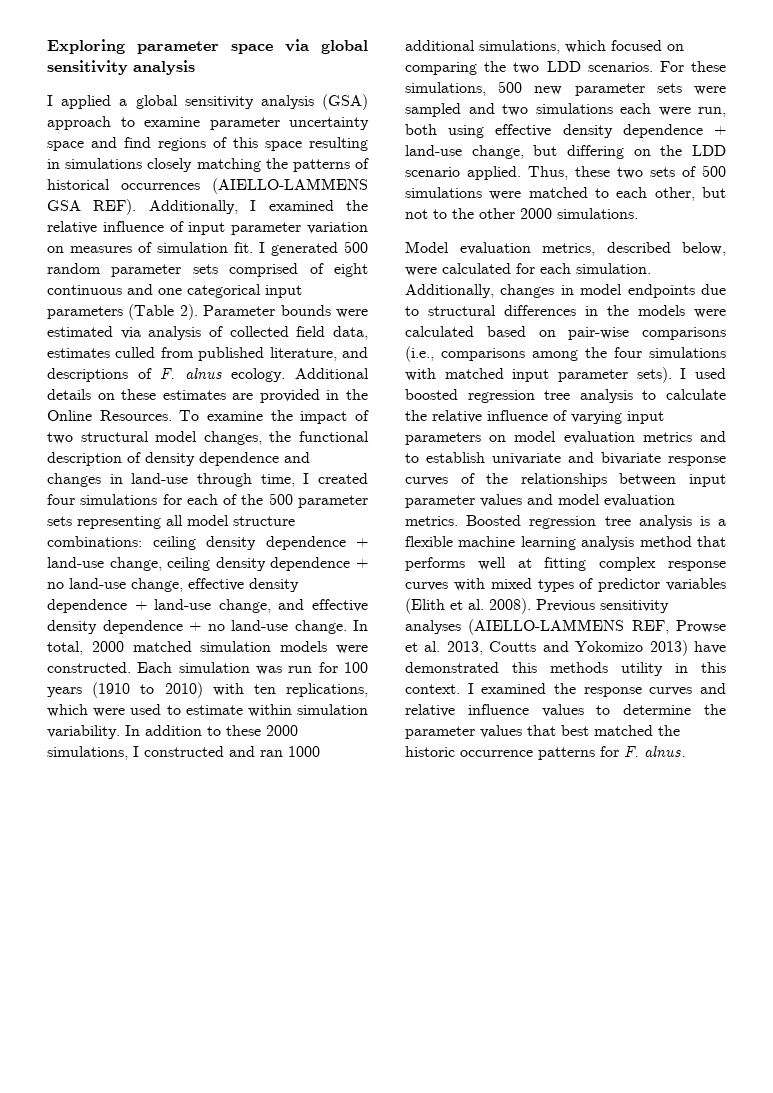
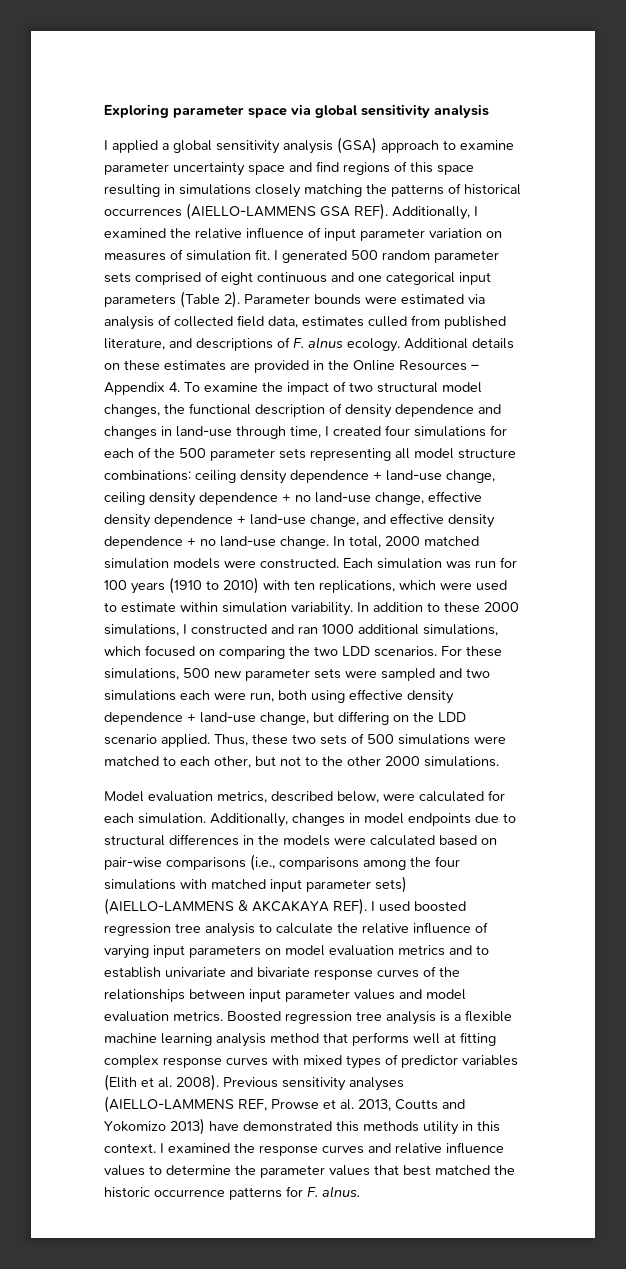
[99,410,172,421] Resources. -> [399,360,479,371] [104,382,180,395] Resources – Appendix 4.
[636,367,672,383] sets). -> [375,876,407,893] [104,898,367,915] sets) (AIELLO-LAMMENS & AKCAKAYA REF).

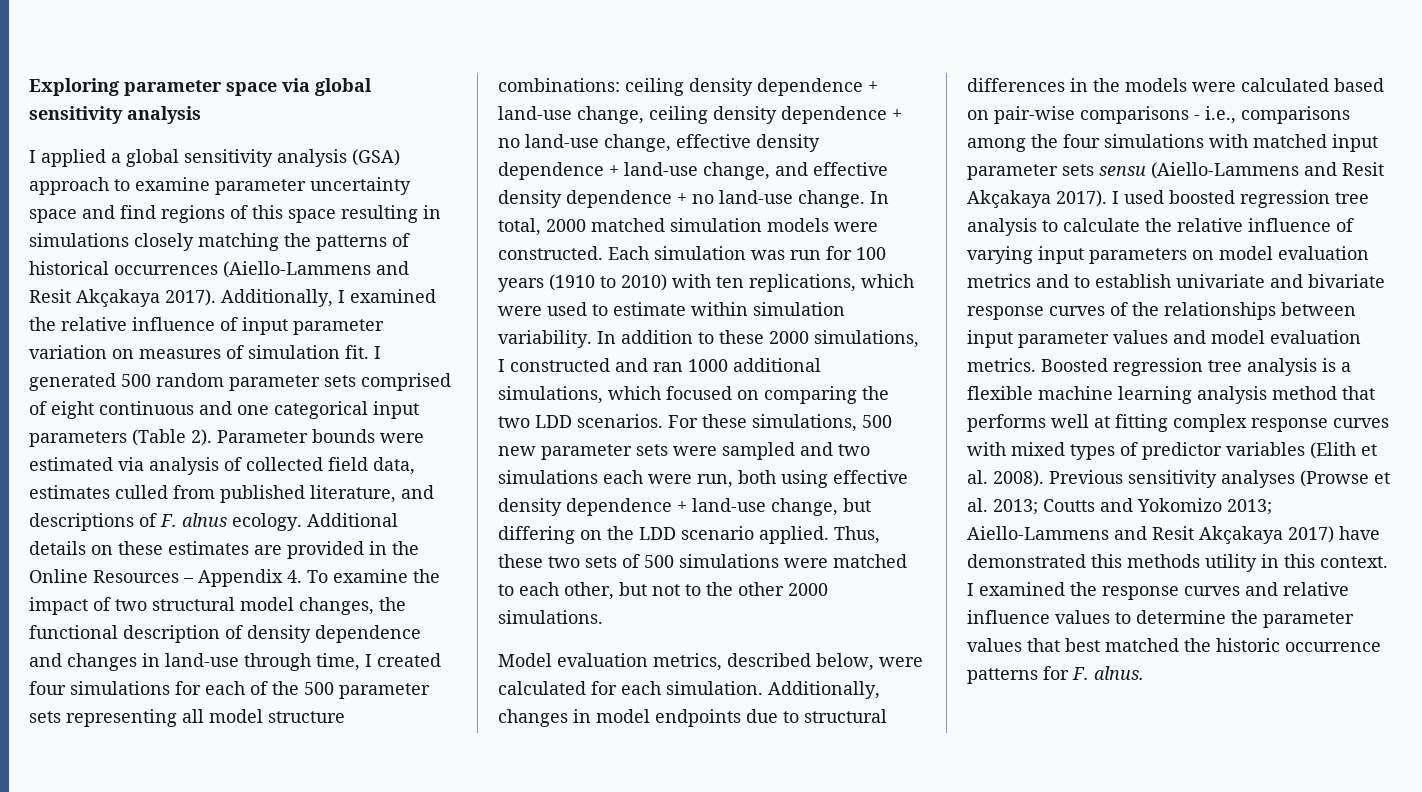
[186,203,388,220] (AIELLO-LAMMENS GSA REF). -> [223,261,409,278] [29,289,216,307] (Aiello-Lammens and Resit Akçakaya 2017).
[250,854,275,871] (i.e., -> [1194,106,1236,124] - i.e.,
[375,876,407,893] [104,898,367,915] sets) (AIELLO-LAMMENS & AKCAKAYA REF). -> [1062,162,1384,179] [967,190,1107,208] sets sensu (Aiello-Lammens and Resit Akçakaya 2017).
[104,1096,391,1113] (AIELLO-LAMMENS REF, Prowse et al. 2013, -> [1300,470,1390,487] [967,498,1038,515] (Prowse et al. 2013;
[170,1118,205,1135] 2013) -> [1227,499,1272,515] [967,526,1334,544] 2013; Aiello-Lammens and Resit Akçakaya 2017)

